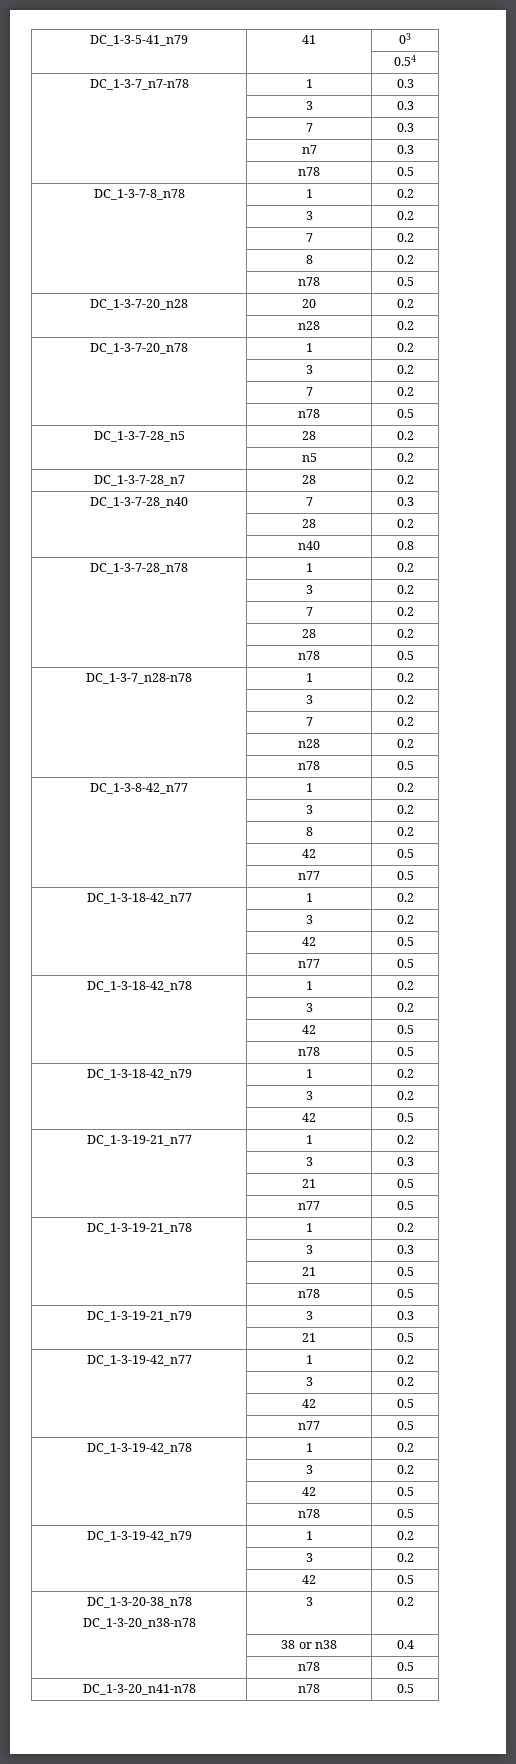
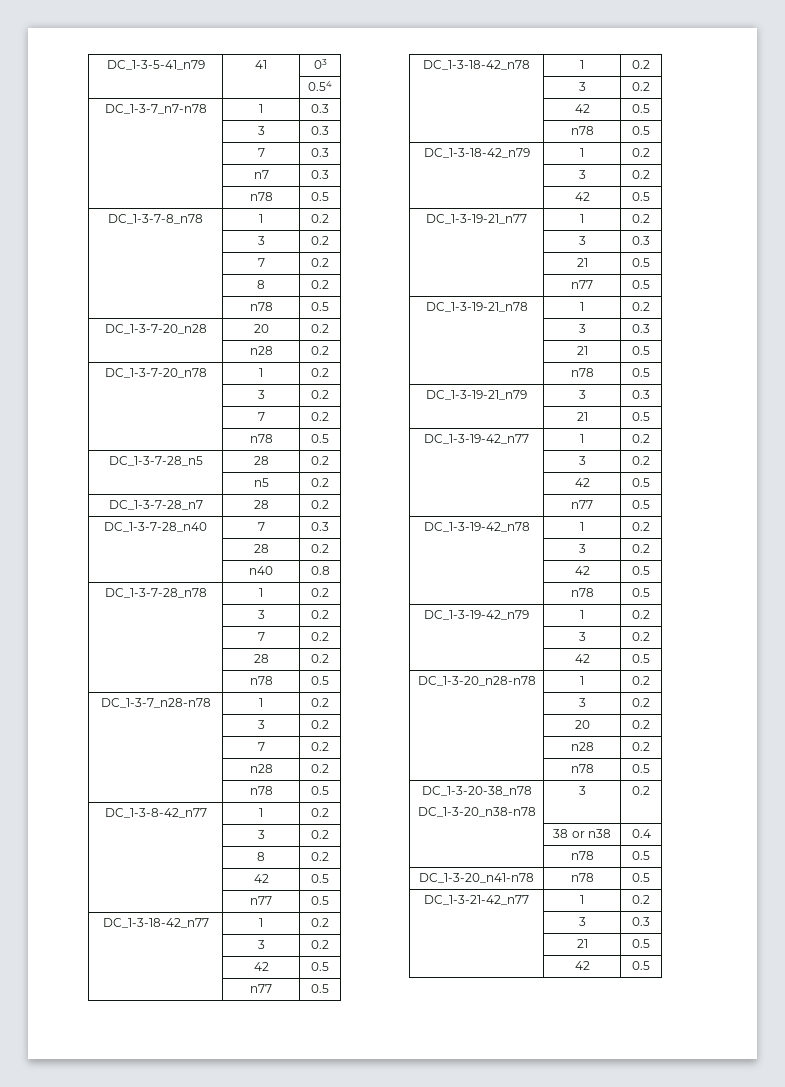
(414, 1579) none -> [417,676,536,686] [580,676,584,685] [632,676,650,685] [578,698,586,707] [632,698,650,707] [574,720,590,729] [632,720,650,729] [570,742,594,751] [632,742,650,751] [570,764,594,773] [632,764,650,773] // DC_1-3-20_n28-n78 | 1 | 0.2 // | 3 | 0.2 // | 20 | 0.2 // | n28 | 0.2 // | n78 | 0.5
(414, 1688) none -> [424,895,529,905] [580,895,584,904] [632,895,650,904] [578,917,586,926] [632,917,650,926] [576,939,588,948] [632,939,650,948] [574,961,590,970] [632,961,650,970] // DC_1-3-21-42_n77 | 1 | 0.2 // | 3 | 0.3 // | 21 | 0.5 // | 42 | 0.5

